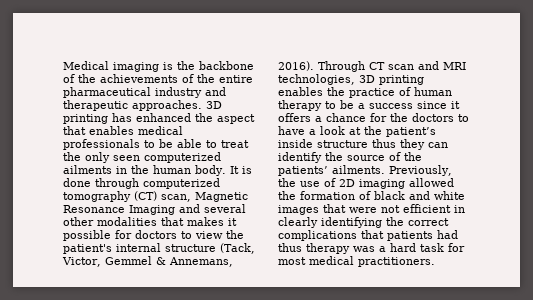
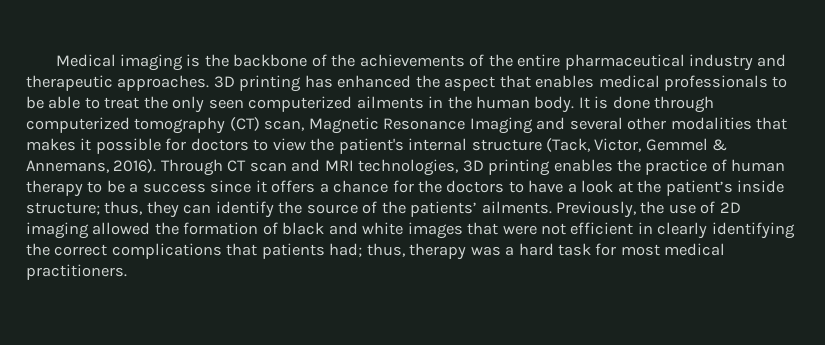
[317,139,396,148] structure thus -> [26,201,143,215] structure; thus,
[437,230,458,239] [278,243,302,252] had thus -> [329,243,405,257] had; thus,

